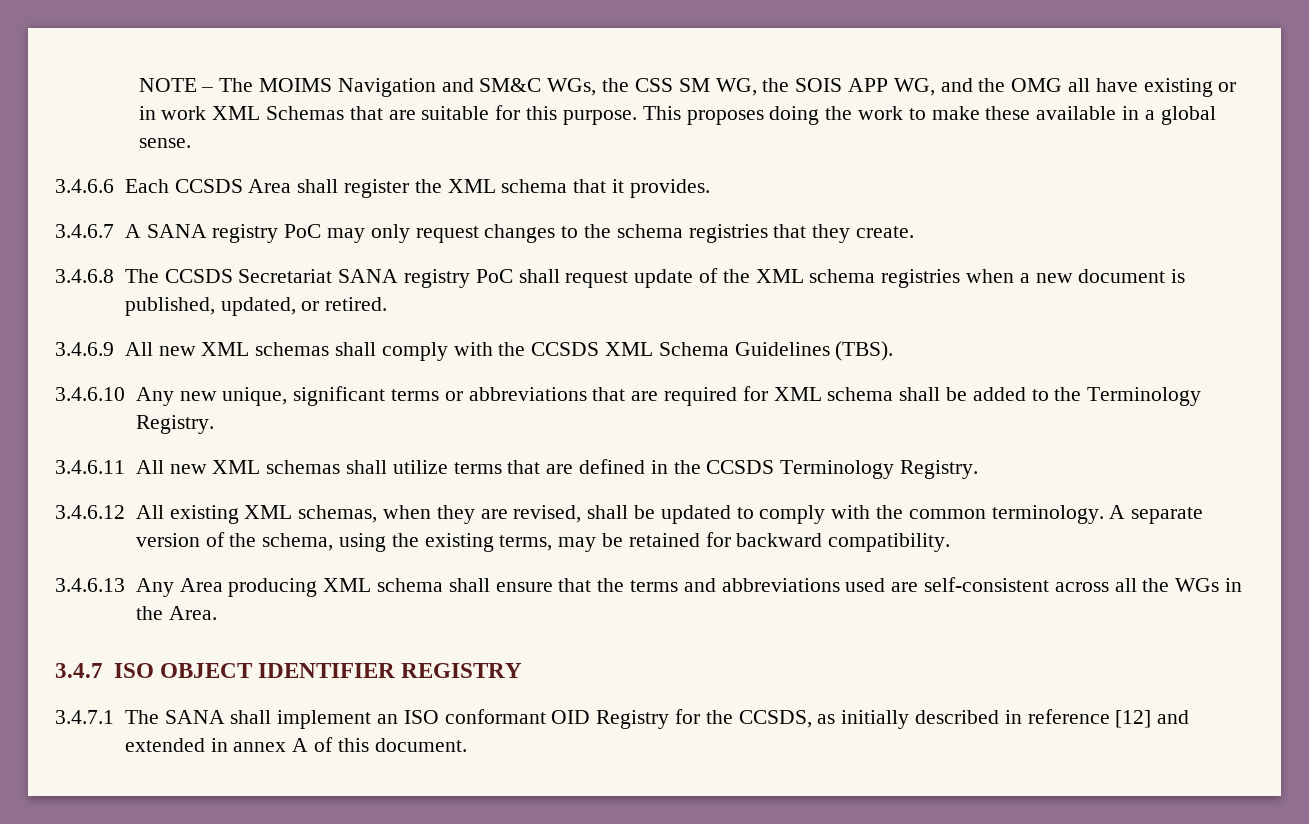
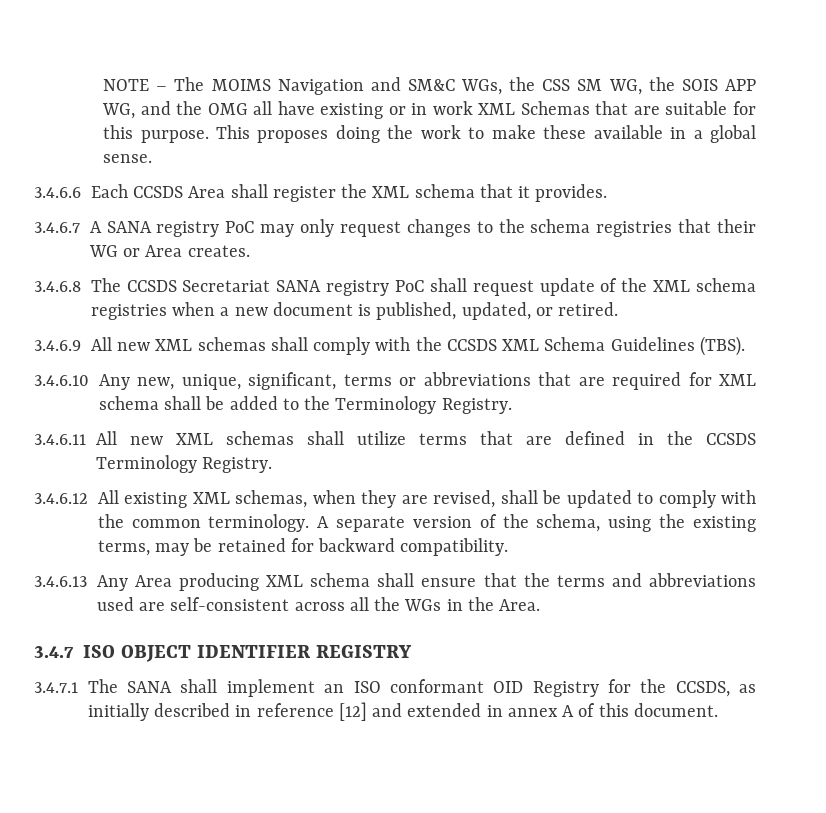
[812,224,915,243] they create. -> [716,219,756,233] [88,245,250,257] their WG or Area creates.
[179,386,386,406] new unique, significant -> [137,372,337,390] new, unique, significant,

